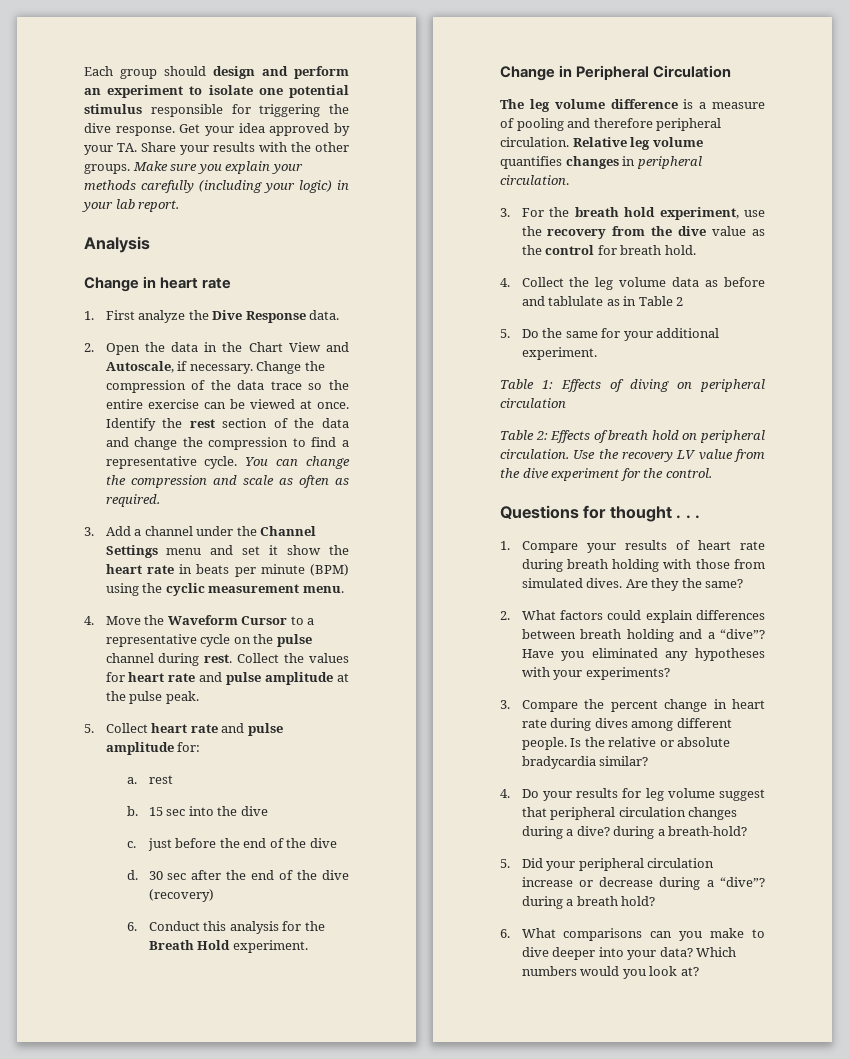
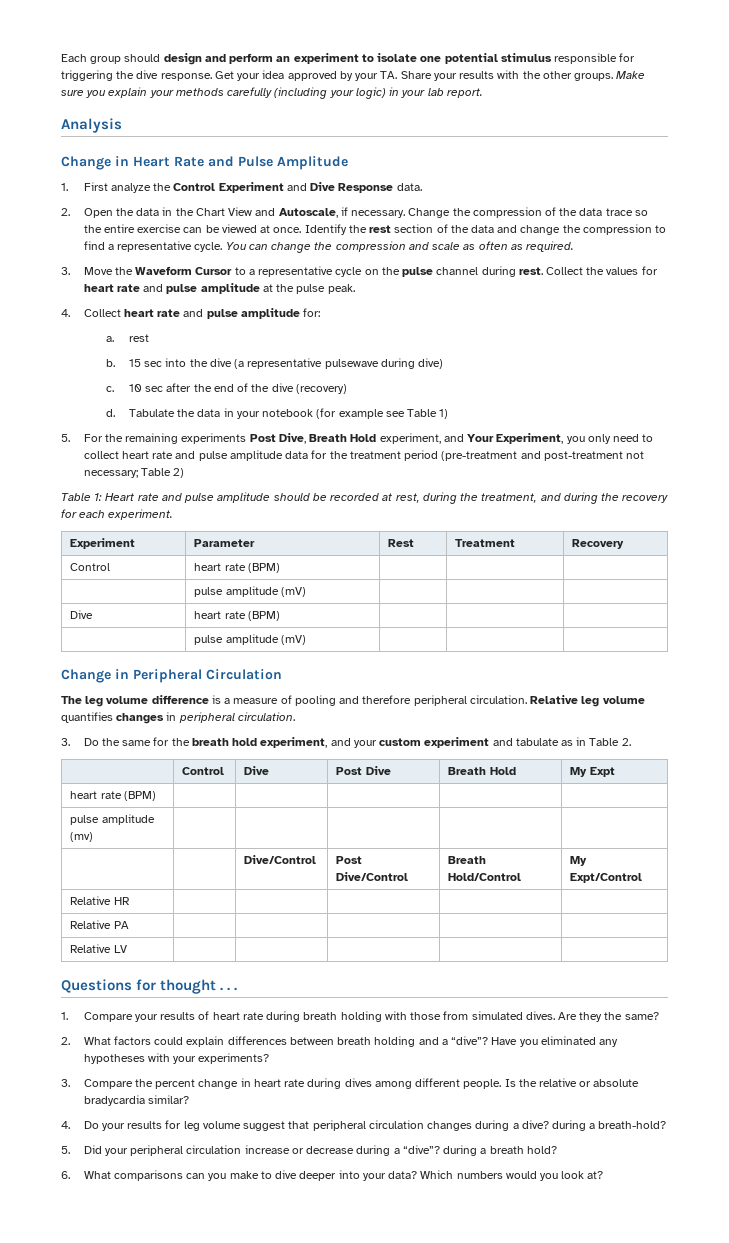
[160,277,232,289] heart rate -> [133,156,348,170] Heart Rate and Pulse Amplitude
(209, 315) none -> [173,182,307,193] Control Experiment and
[105,526,317,536] [105,545,349,558] [105,564,349,577] [105,583,344,596] [84,616,94,625] Add a channel under the Channel Settings menu and set it show the heart rate in beats per minute (BPM) using the cyclic measurement menu. // 4. -> (70, 271) none
[84,724,94,733] 5. -> [61,309,70,317] 4.
[126,838,337,851] [126,870,163,880] // c. just before the end of the dive // d. 30 -> [234,358,444,369] [106,384,142,392] (a representative pulsewave during dive) // c. 10
[126,921,325,934] [148,940,308,953] 6. Conduct this analysis for the Breath Hold experiment. -> [106,408,449,419] [61,433,654,444] [83,450,645,461] [83,468,185,478] [61,492,669,504] [61,509,174,520] [70,538,136,549] [194,539,256,547] [388,539,415,547] [455,539,516,547] [572,539,625,549] [70,563,111,571] [194,563,280,573] [194,586,306,597] [70,610,94,619] [194,611,280,621] [194,634,306,645] d. Tabulate the data in your notebook (for example see Table 1) // 5. For the remaining experiments Post Dive, Breath Hold experiment, and Your Experiment, you only need to collect heart rate and pulse amplitude data for the treatment period (pre-treatment and post-treatment not necessary; Table 2) // Table 1: Heart rate and pulse amplitude should be recorded at rest, during the treatment, and during the recovery for each experiment. // Experiment | Parameter | Rest | Treatment | Recovery // Control | heart rate (BPM) | | | // | pulse amplitude (mV) | | | // Dive | heart rate (BPM) | | | // | pulse amplitude (mV) | | |
[521,207,765,220] [521,226,765,239] [521,245,696,255] [500,277,765,290] [521,296,684,306] [500,328,720,341] [521,347,597,360] [500,379,765,392] [500,398,566,408] [500,430,765,443] [500,449,765,462] [500,468,712,481] For the breath hold experiment, use the recovery from the dive value as the control for breath hold. // 4. Collect the leg volume data as before and tablulate as in Table 2 // 5. Do the same for your additional experiment. // Table 1: Effects of diving on peripheral circulation // Table 2: Effects of breath hold on peripheral circulation. Use the recovery LV value from the dive experiment for the control. -> [83,737,631,748] [182,767,225,775] [244,766,270,775] [336,766,392,775] [448,767,517,775] [570,767,616,777] [70,791,156,801] [70,814,155,825] [70,832,94,842] [244,855,317,864] [336,856,363,864] [336,872,409,881] [448,856,487,864] [448,873,522,881] [570,856,588,866] [570,873,643,883] [70,896,130,905] [70,920,129,929] [70,944,127,953] Do the same for the breath hold experiment, and your custom experiment and tabulate as in Table 2. // | Control | Dive | Post Dive | Breath Hold | My Expt // heart rate (BPM) | | | | | // pulse amplitude (mv) | | | | | // | | Dive/Control | Post Dive/Control | Breath Hold/Control | My Expt/Control // Relative HR | | | | | // Relative PA | | | | | // Relative LV | | | | |

